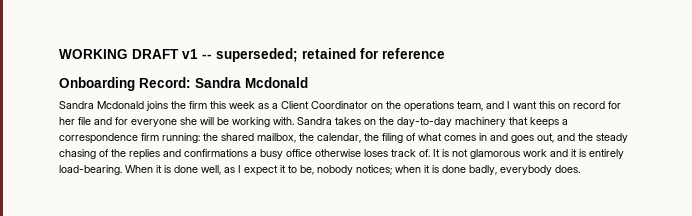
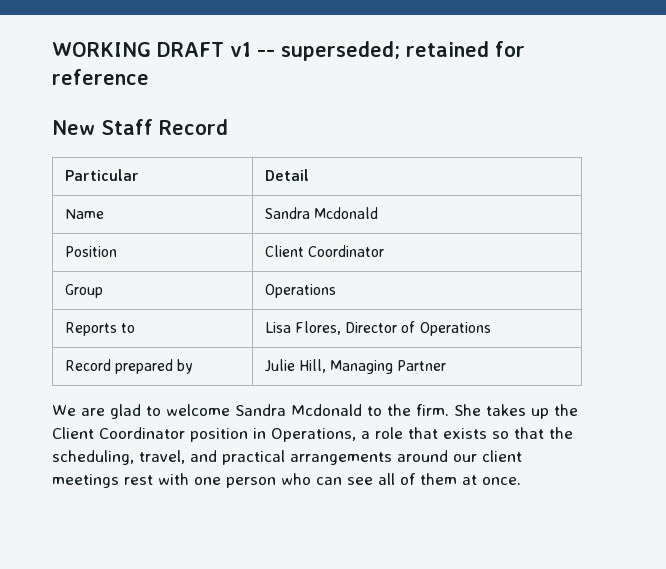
[59,77,308,91] [59,101,621,112] [59,117,568,128] [59,133,628,144] [59,149,624,160] [59,165,580,176] Onboarding Record: Sandra Mcdonald // Sandra Mcdonald joins the firm this week as a Client Coordinator on the operations team, and I want this on record for her file and for everyone she will be working with. Sandra takes on the day-to-day machinery that keeps a correspondence firm running: the shared mailbox, the calendar, the filing of what comes in and goes out, and the steady chasing of the replies and confirmations a busy office otherwise loses track of. It is not glamorous work and it is entirely load-bearing. When it is done well, as I expect it to be, nobody notices; when it is done badly, everybody does. -> [52,119,228,135] [64,169,139,181] [264,169,309,181] [64,209,104,219] [264,207,379,219] [64,246,117,257] [264,245,385,257] [64,284,103,298] [264,284,336,298] [64,322,136,336] [264,321,491,336] [64,359,194,374] [264,359,447,374] [52,404,578,419] [52,427,573,442] [52,450,522,465] [52,473,521,488] New Staff Record // Particular | Detail // Name | Sandra Mcdonald // Position | Client Coordinator // Group | Operations // Reports to | Lisa Flores, Director of Operations // Record prepared by | Julie Hill, Managing Partner // We are glad to welcome Sandra Mcdonald to the firm. She takes up the Client Coordinator position in Operations, a role that exists so that the scheduling, travel, and practical arrangements around our client meetings rest with one person who can see all of them at once.

